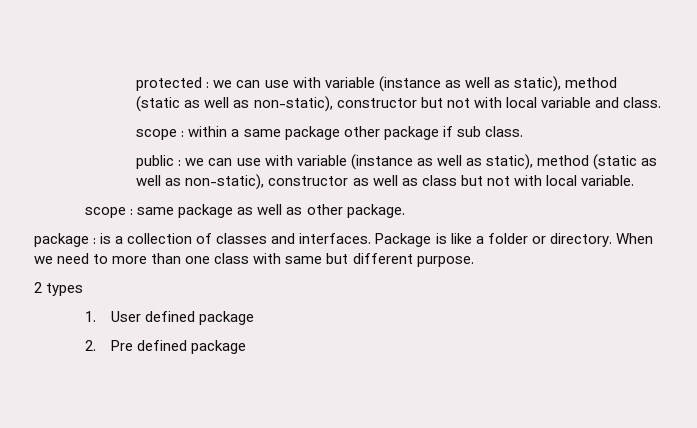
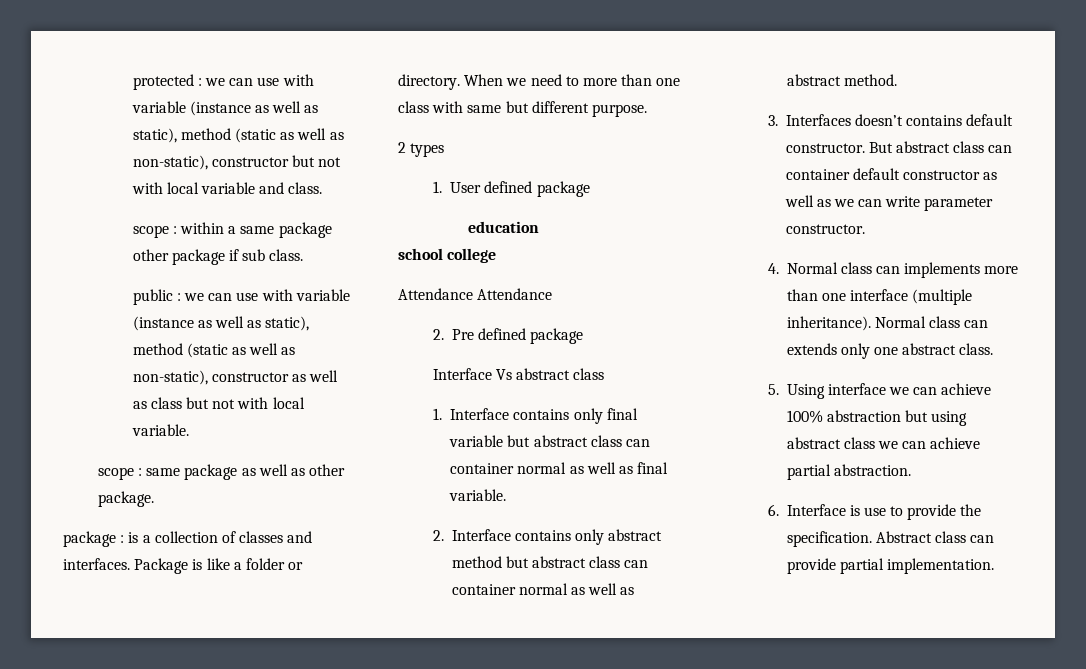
(254, 318) none -> [467,221,539,233] [398,248,497,263] [398,288,553,300] // education // school college // Attendance Attendance
(246, 347) none -> [432,368,605,380] [432,408,638,424] [449,435,650,447] [450,462,669,474] [449,489,507,501] [432,529,663,545] [451,556,649,568] [451,583,635,595] [786,74,897,86] [767,114,1014,126] [785,141,1013,153] [785,168,998,180] [784,195,994,211] [785,224,865,234] [767,262,1019,278] [786,289,973,305] [786,316,989,331] [786,343,994,359] [767,383,992,399] [786,410,968,426] [786,437,981,449] [786,464,911,480] [767,504,982,520] [786,531,995,547] [786,558,994,574] // Interface Vs abstract class // 1. Interface contains only final variable but abstract class can container normal as well as final variable. // 2. Interface contains only abstract method but abstract class can container normal as well as abstract method. // 3. Interfaces doesn’t contains default constructor. But abstract class can container default constructor as well as we can write parameter constructor. // 4. Normal class can implements more than one interface (multiple inheritance). Normal class can extends only one abstract class. // 5. Using interface we can achieve 100% abstraction but using abstract class we can achieve partial abstraction. // 6. Interface is use to provide the specification. Abstract class can provide partial implementation.

